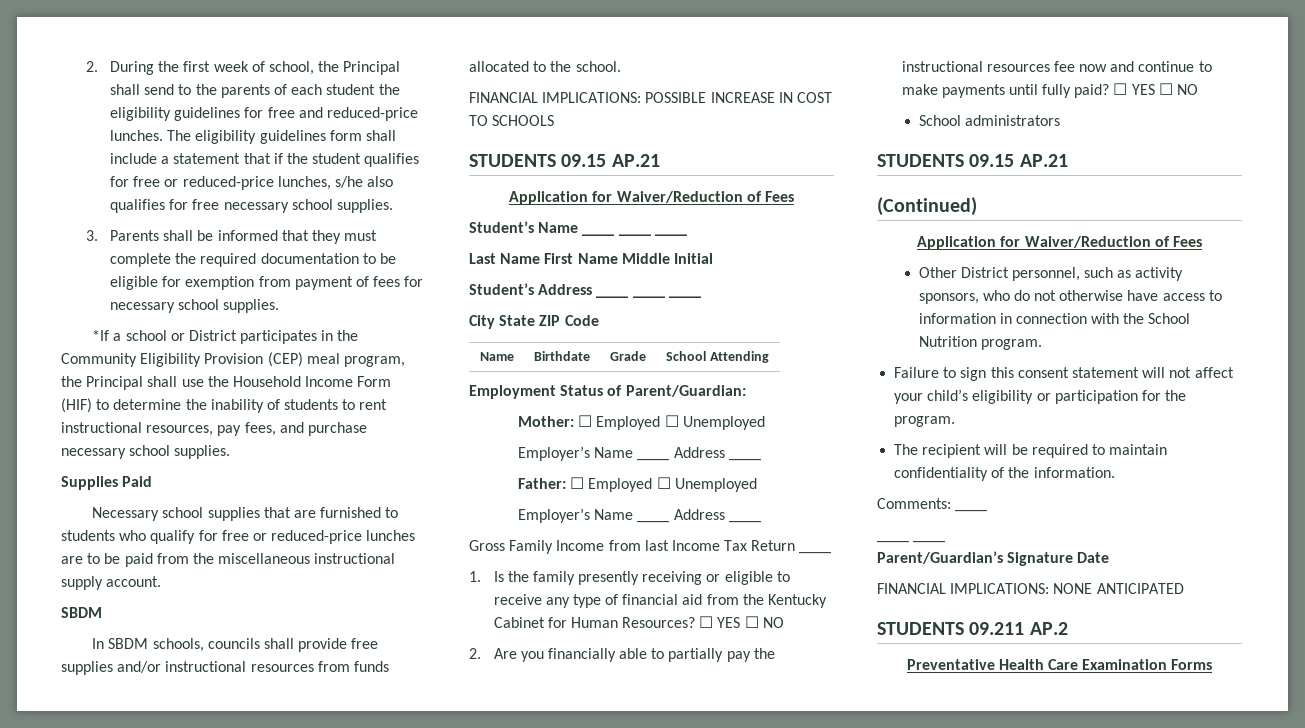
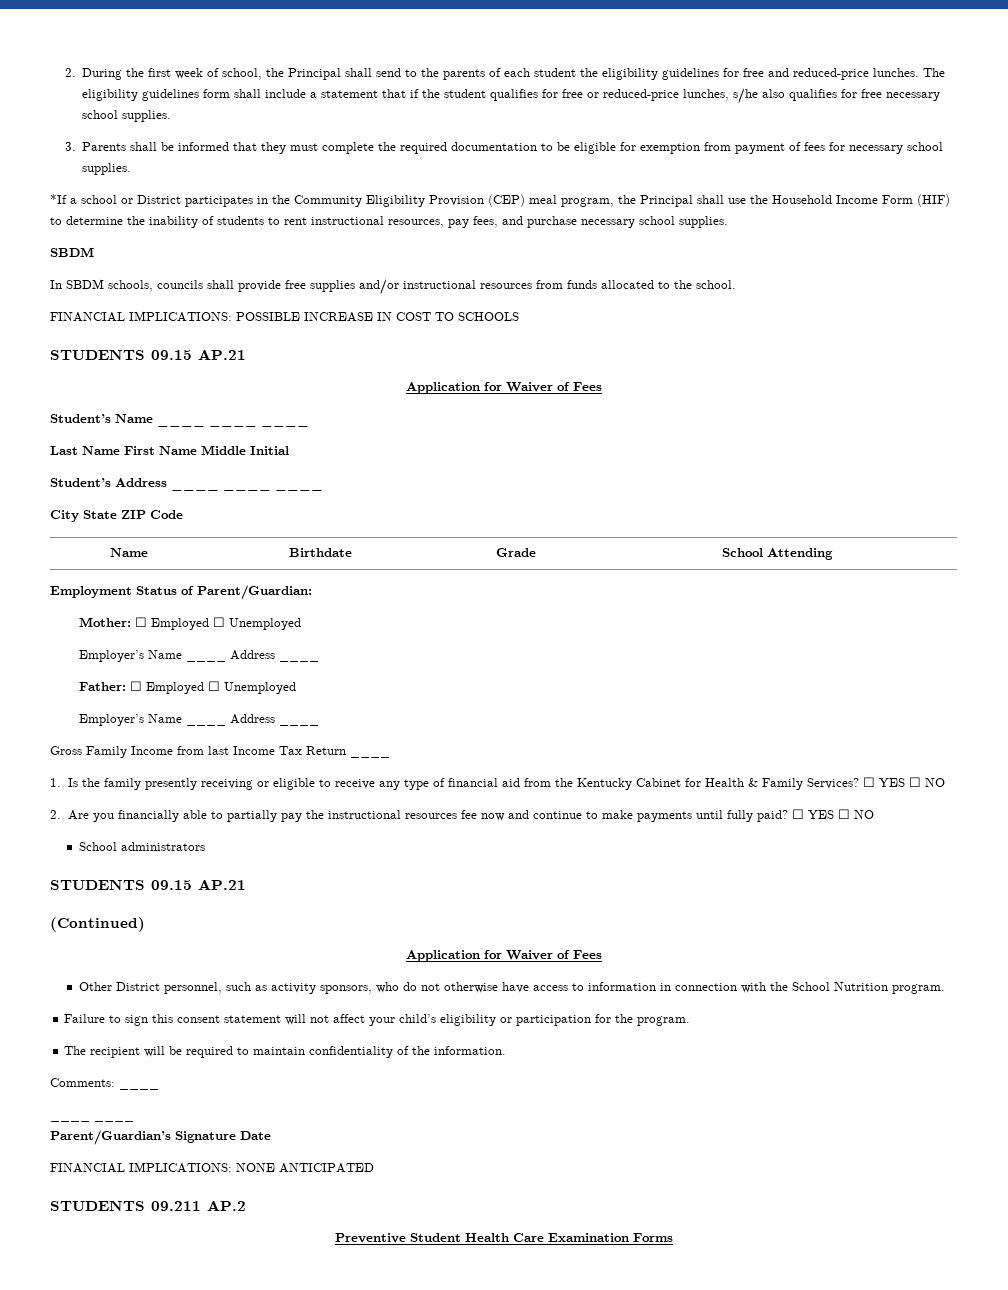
[61,476,153,490] [92,507,399,521] [61,530,416,544] [61,553,396,567] [61,576,162,590] // Supplies Paid // Necessary school supplies that are furnished to students who qualify for free or reduced-price lunches are to be paid from the miscellaneous instructional supply account. -> (728, 222) none
[616,191,743,203] Waiver/Reduction -> [506,382,553,392] Waiver
[570,617,696,628] Human Resources? -> [704,778,859,790] Health & Family Services?
[1024,236,1151,248] Waiver/Reduction -> [506,950,553,960] Waiver
[906,659,995,670] Preventative -> [335,1233,461,1243] Preventive Student

